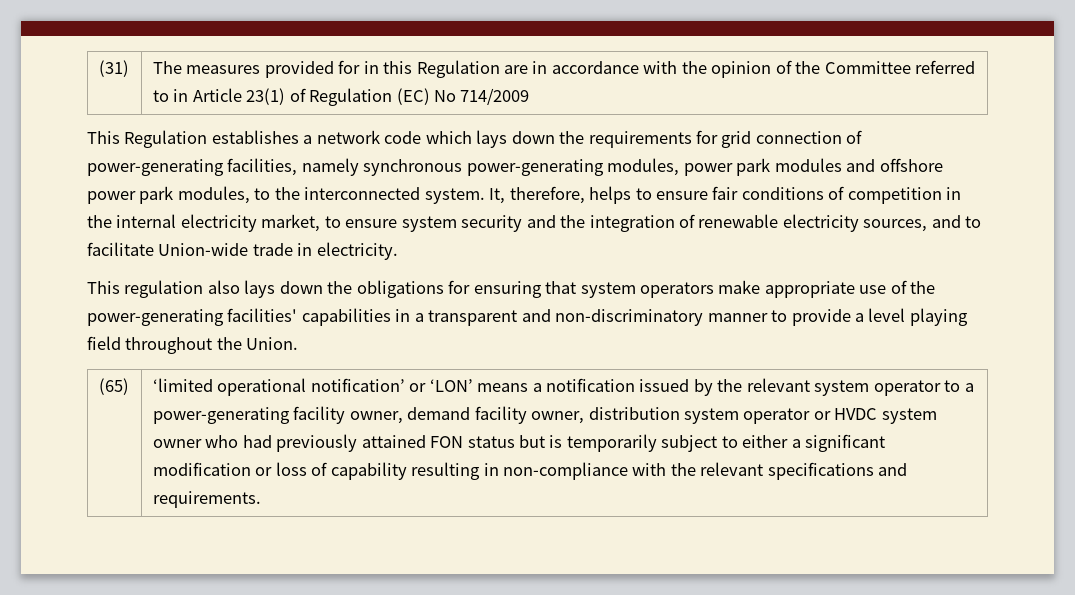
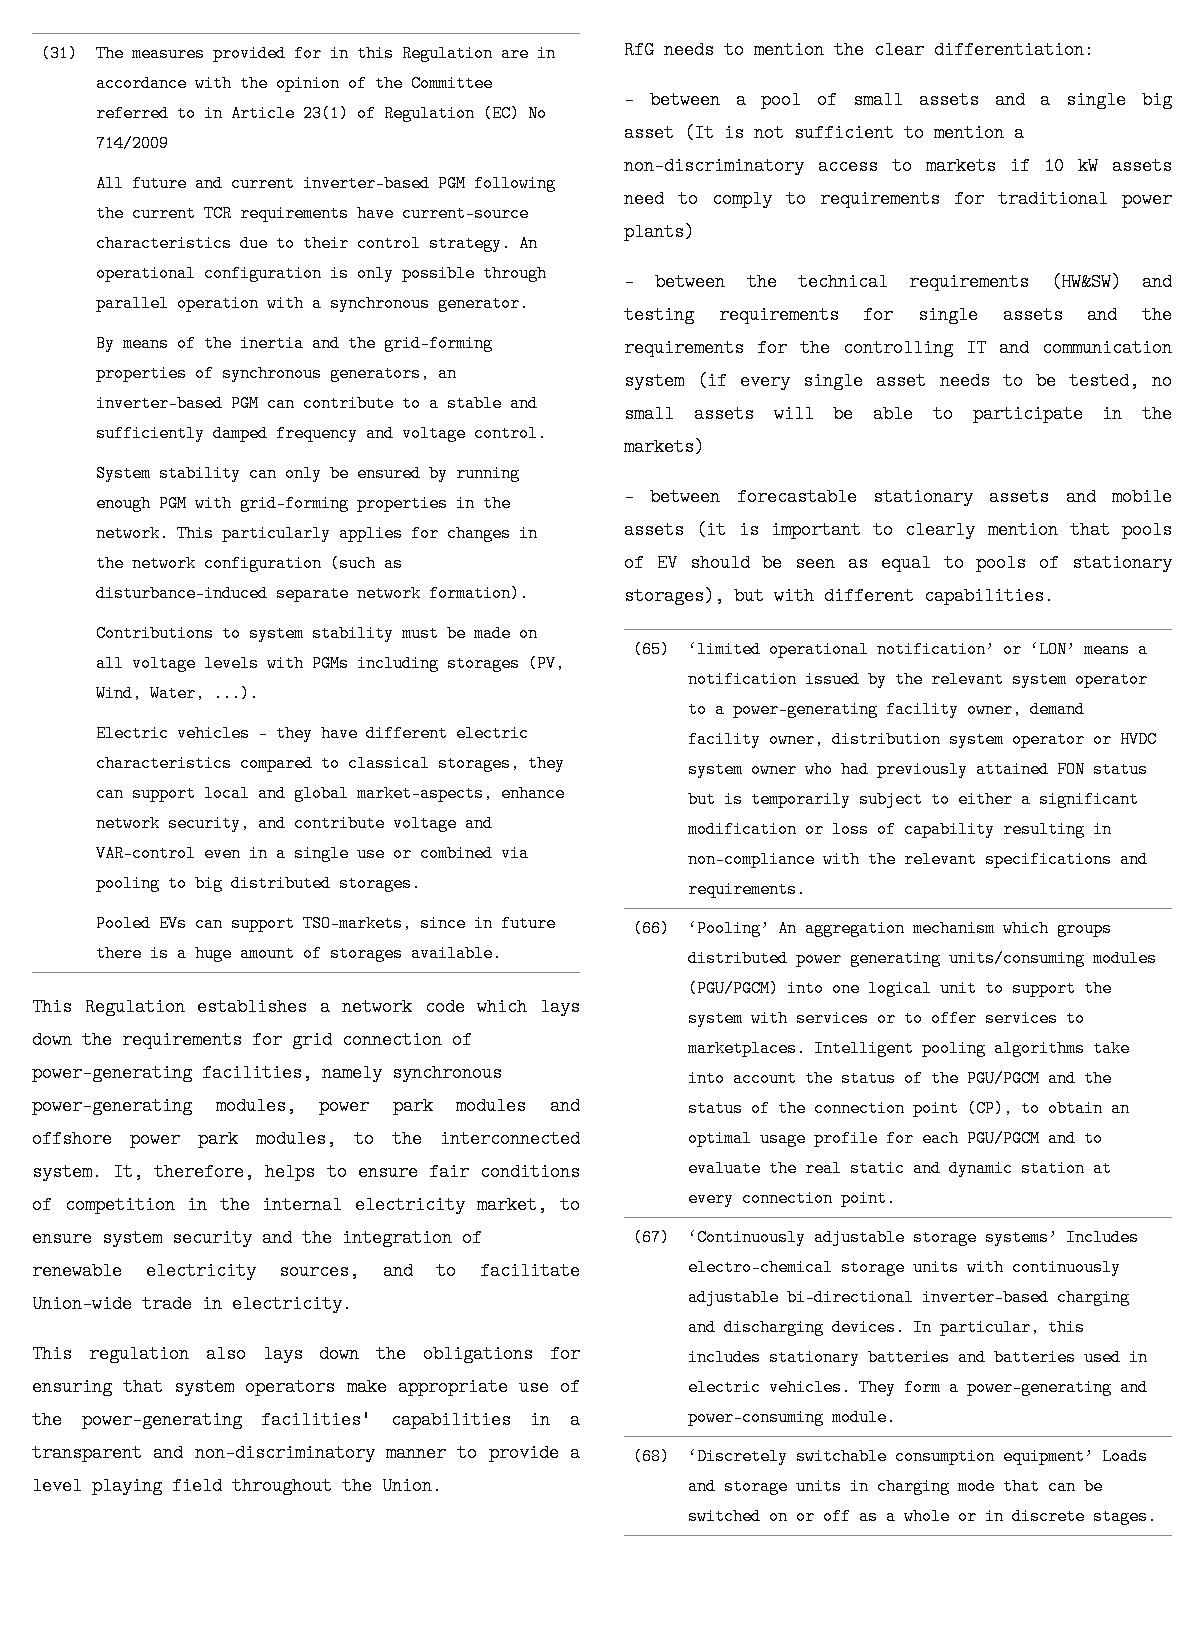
(530, 96) none -> [96,175,557,192] [96,205,530,222] [96,235,539,252] [96,265,548,282] [96,295,530,312] [96,335,494,352] [96,365,458,382] [96,395,539,412] [96,425,548,442] [96,465,521,482] [96,495,512,512] [96,525,539,542] [96,555,404,572] [96,585,530,602] [96,625,539,642] [96,655,566,672] [96,685,260,702] [96,725,530,742] [96,755,566,772] [96,785,566,802] [96,815,494,832] [96,845,530,862] [96,875,422,892] [96,915,557,932] [96,945,503,962] // All future and current inverter-based PGM following the current TCR requirements have current-source characteristics due to their control strategy. An operational configuration is only possible through parallel operation with a synchronous generator. // By means of the inertia and the grid-forming properties of synchronous generators, an inverter-based PGM can contribute to a stable and sufficiently damped frequency and voltage control. // System stability can only be ensured by running enough PGM with grid-forming properties in the network. This particularly applies for changes in the network configuration (such as disturbance-induced separate network formation). // Contributions to system stability must be made on all voltage levels with PGMs including storages (PV, Wind, Water, ...). // Electric vehicles - they have different electric characteristics compared to classical storages, they can support local and global market-aspects, enhance network security, and contribute voltage and VAR-control even in a single use or combined via pooling to big distributed storages. // Pooled EVs can support TSO-markets, since in future there is a huge amount of storages available.
(299, 343) none -> [624,41,1094,59] [624,91,1172,109] [624,124,1024,142] [624,157,1172,175] [624,190,1172,208] [624,223,694,241] [624,273,1172,291] [624,306,1172,324] [624,339,1172,357] [624,372,1172,390] [624,405,1172,423] [624,438,704,456] [624,488,1172,506] [624,521,1172,539] [624,554,1172,572] [624,587,1054,605] // RfG needs to mention the clear differentiation: // - between a pool of small assets and a single big asset (It is not sufficient to mention a non-discriminatory access to markets if 10 kW assets need to comply to requirements for traditional power plants) // - between the technical requirements (HW&SW) and testing requirements for single assets and the requirements for the controlling IT and communication system (if every single asset needs to be tested, no small assets will be able to participate in the markets) // - between forecastable stationary assets and mobile assets (it is important to clearly mention that pools of EV should be seen as equal to pools of stationary storages), but with different capabilities.
(261, 499) none -> [633,920,671,937] [688,920,1113,937] [688,950,1158,967] [688,980,1113,997] [688,1010,1086,1027] [688,1040,1131,1057] [688,1070,1113,1087] [688,1100,1131,1117] [688,1130,1104,1147] [688,1160,1113,1177] [688,1190,897,1207] [633,1229,671,1246] [688,1229,1140,1246] [688,1259,1122,1276] [688,1289,1131,1306] [688,1319,1086,1336] [688,1349,1149,1366] [688,1379,1149,1396] [688,1409,897,1426] [633,1448,671,1465] [688,1448,1149,1465] [688,1478,1104,1495] [688,1508,1158,1525] // (66) | ‘Pooling’ An aggregation mechanism which groups distributed power generating units/consuming modules (PGU/PGCM) into one logical unit to support the system with services or to offer services to marketplaces. Intelligent pooling algorithms take into account the status of the PGU/PGCM and the status of the connection point (CP), to obtain an optimal usage profile for each PGU/PGCM and to evaluate the real static and dynamic station at every connection point. // (67) | ‘Continuously adjustable storage systems’ Includes electro-chemical storage units with continuously adjustable bi-directional inverter-based charging and discharging devices. In particular, this includes stationary batteries and batteries used in electric vehicles. They form a power-generating and power-consuming module. // (68) | ‘Discretely switchable consumption equipment’ Loads and storage units in charging mode that can be switched on or off as a whole or in discrete stages.

